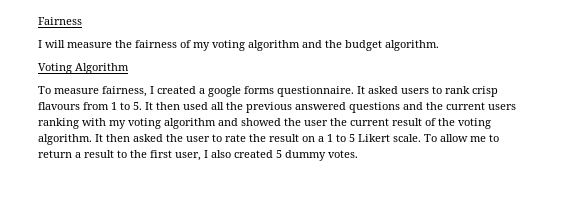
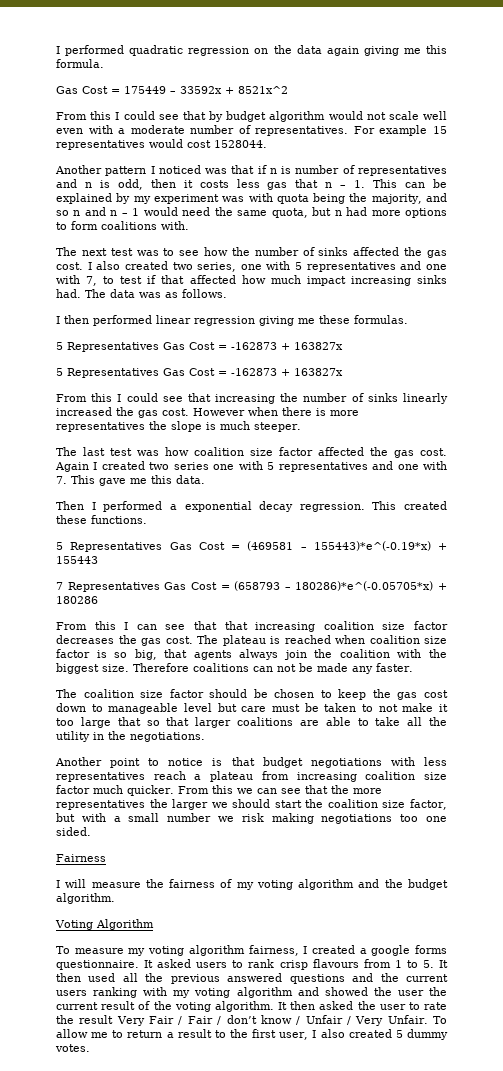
(38, 21) none -> [56,45,448,56] [56,59,104,68] [56,86,288,94] [56,111,448,122] [56,125,447,136] [56,139,267,150] [55,165,447,176] [56,179,448,190] [56,193,447,204] [56,207,447,218] [56,221,189,230] [56,247,448,258] [56,261,447,272] [56,275,447,286] [56,289,227,298] [56,315,408,326] [56,342,343,352] [56,368,343,378] [56,393,449,404] [56,407,359,418] [56,421,301,432] [56,447,447,458] [55,461,447,472] [56,475,205,486] [56,501,447,512] [56,515,147,524] [56,541,447,552] [56,556,98,564] [56,581,447,592] [56,596,98,604] [56,621,448,632] [56,635,447,646] [56,649,447,660] [56,663,413,674] [56,689,449,700] [56,703,449,714] [56,717,447,728] [56,731,205,742] [55,757,447,768] [56,771,448,782] [56,785,382,796] [56,799,448,810] [56,813,448,824] [56,827,91,836] I performed quadratic regression on the data again giving me this formula. // Gas Cost = 175449 – 33592x + 8521x^2 // From this I could see that by budget algorithm would not scale well even with a moderate number of representatives. For example 15 representatives would cost 1528044. // Another pattern I noticed was that if n is number of representatives and n is odd, then it costs less gas that n – 1. This can be explained by my experiment was with quota being the majority, and so n and n – 1 would need the same quota, but n had more options to form coalitions with. // The next test was to see how the number of sinks affected the gas cost. I also created two series, one with 5 representatives and one with 7, to test if that affected how much impact increasing sinks had. The data was as follows. // I then performed linear regression giving me these formulas. // 5 Representatives Gas Cost = -162873 + 163827x // 5 Representatives Gas Cost = -162873 + 163827x // From this I could see that increasing the number of sinks linearly increased the gas cost. However when there is more representatives the slope is much steeper. // The last test was how coalition size factor affected the gas cost. Again I created two series one with 5 representatives and one with 7. This gave me this data. // Then I performed a exponential decay regression. This created these functions. // 5 Representatives Gas Cost = (469581 – 155443)*e^(-0.19*x) + 155443 // 7 Representatives Gas Cost = (658793 – 180286)*e^(-0.05705*x) + 180286 // From this I can see that that increasing coalition size factor decreases the gas cost. The plateau is reached when coalition size factor is so big, that agents always join the coalition with the biggest size. Therefore coalitions can not be made any faster. // The coalition size factor should be chosen to keep the gas cost down to manageable level but care must be taken to not make it too large that so that larger coalitions are able to take all the utility in the negotiations. // Another point to notice is that budget negotiations with less representatives reach a plateau from increasing coalition size factor much quicker. From this we can see that the more representatives the larger we should start the coalition size factor, but with a small number we risk making negotiations too one sided. //
(99, 91) none -> [128,945,245,956] my voting algorithm
[302,134,421,142] on a 1 to 5 Likert scale. -> [116,1015,428,1026] Very Fair / Fair / don’t know / Unfair / Very Unfair.

